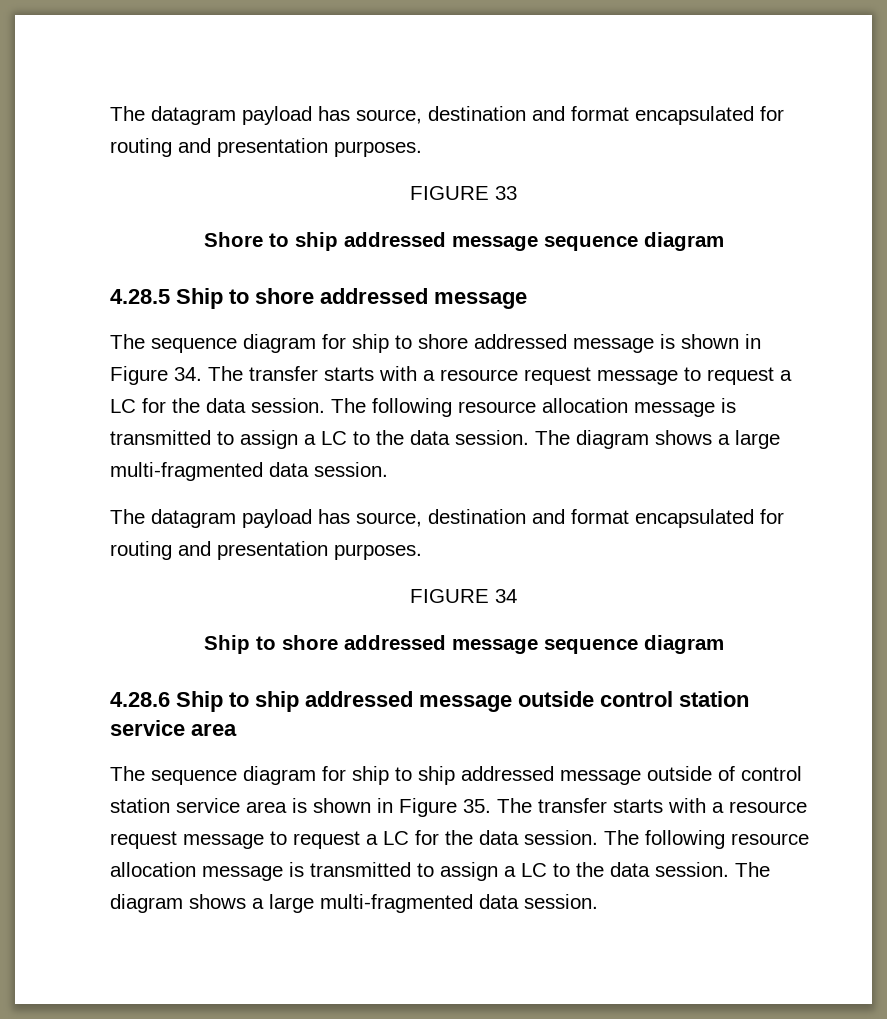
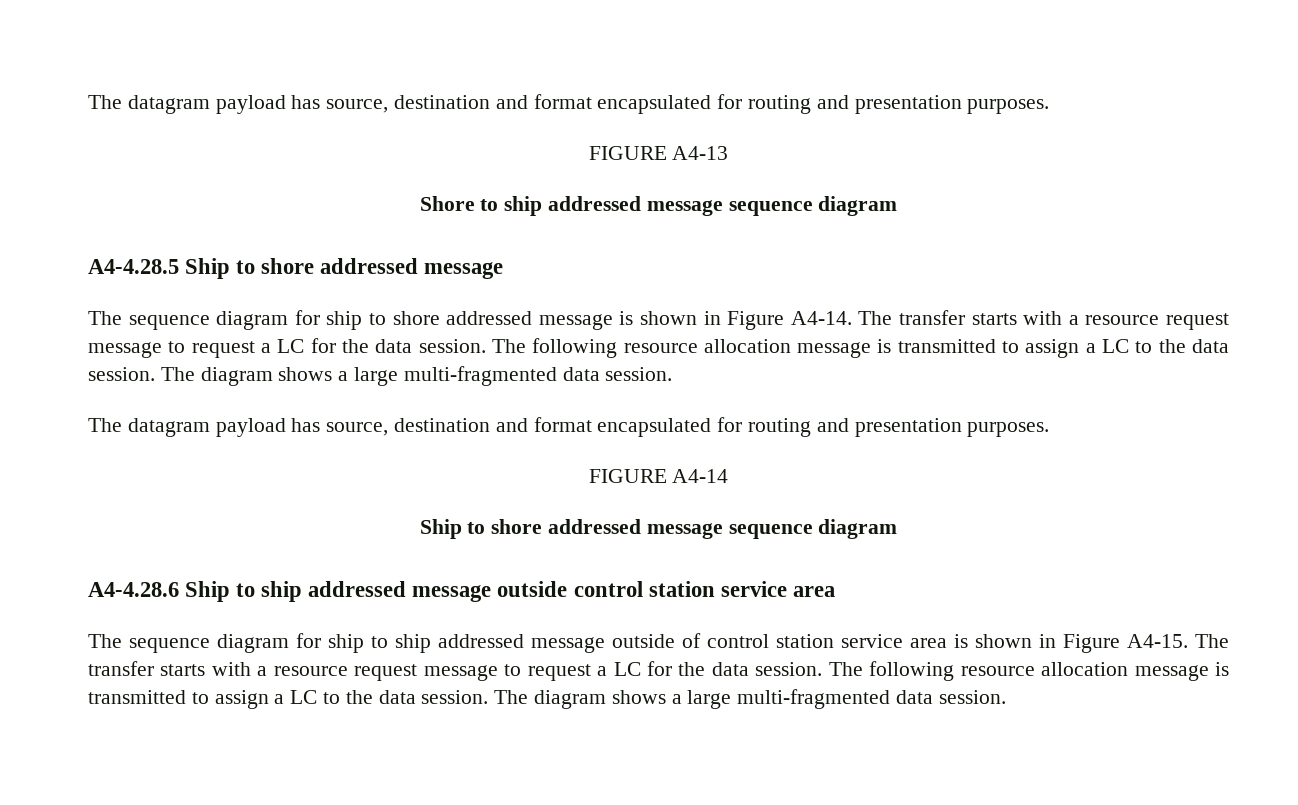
[495,186,517,200] 33 -> [672,146,729,160] A4-13
[110,289,170,304] 4.28.5 -> [88,259,179,274] A4-4.28.5
[174,367,202,381] 34. -> [790,311,852,325] A4-14.
[495,589,517,603] 34 -> [672,469,729,483] A4-14
[110,692,170,707] 4.28.6 -> [88,582,179,597] A4-4.28.6
[463,799,491,813] 35. -> [1127,634,1188,648] A4-15.

